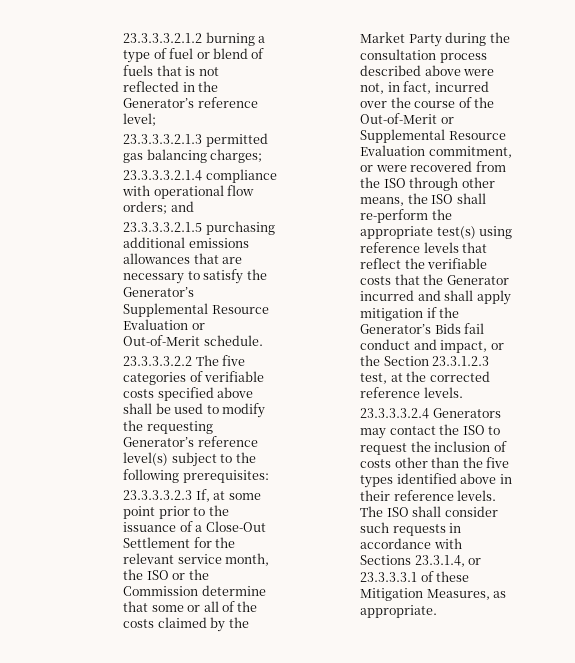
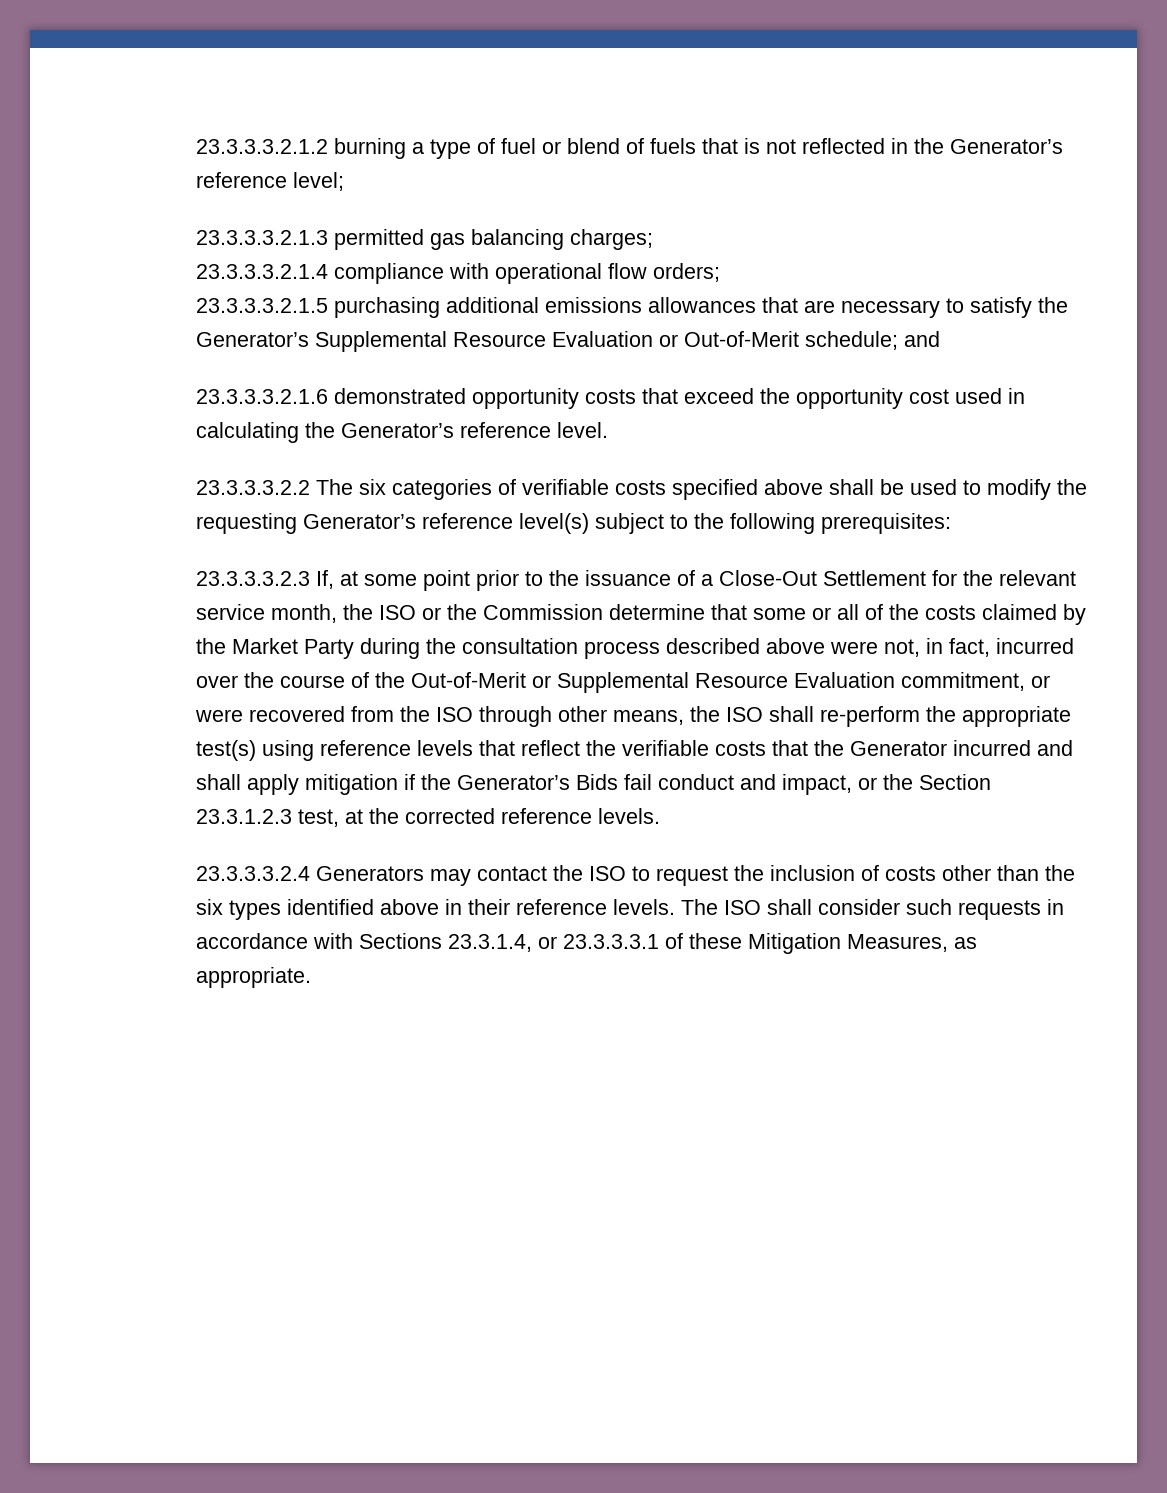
[170,201,194,212] and -> (720, 272) none
[203,335,263,346] schedule. -> [804,331,940,350] [195,388,1025,409] [195,422,608,443] schedule; and // 23.3.3.3.2.1.6 demonstrated opportunity costs that exceed the opportunity cost used in calculating the Generator’s reference level.
[222,355,246,366] five -> [358,479,386,495] six
[485,457,509,468] five -> [195,899,223,915] six

